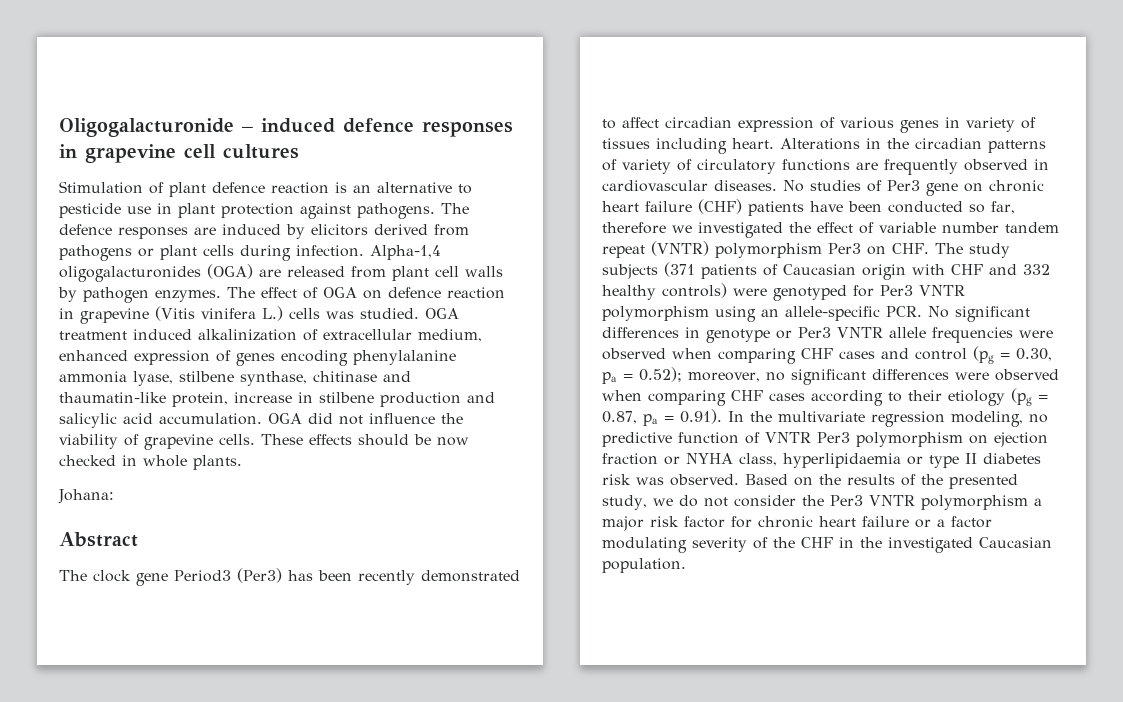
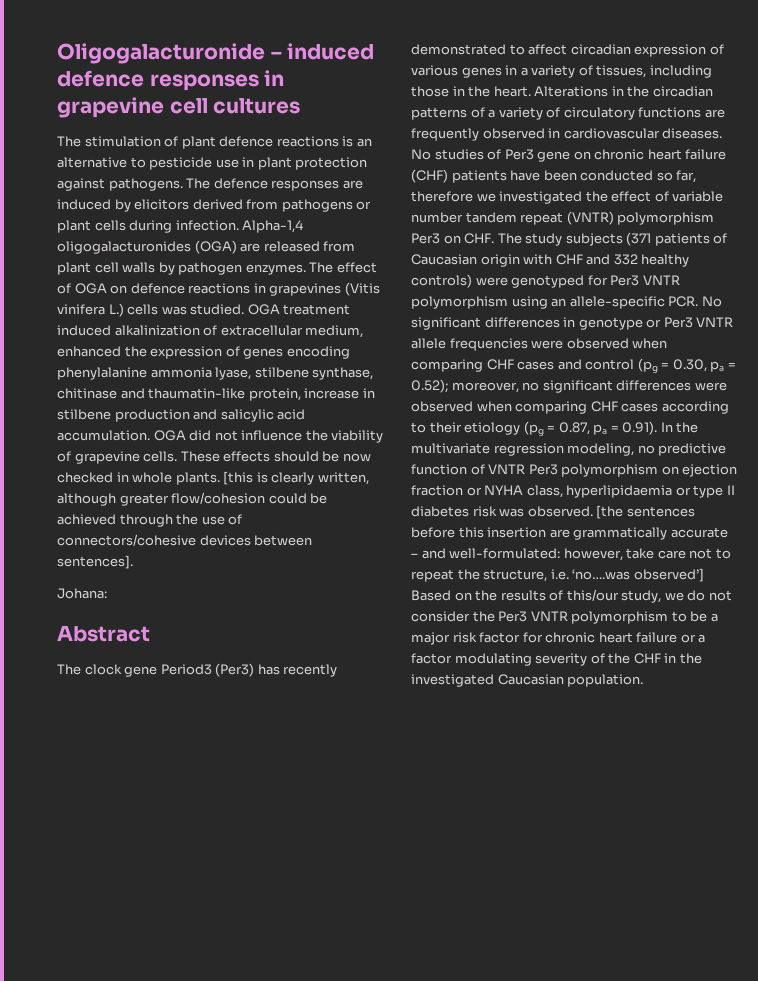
[59,181,143,194] Stimulation -> [57,136,161,147] The stimulation
[271,182,329,194] reaction -> [276,136,339,147] reactions
[447,287,505,299] [59,308,149,324] reaction in grapevine -> [188,283,342,296] reactions in grapevines
(128, 355) none -> [124,346,147,357] the
(242, 462) none -> [223,471,369,485] [57,492,328,506] [57,514,243,527] [57,534,313,546] [57,555,133,569] [this is clearly written, although greater flow/cohesion could be achieved through the use of connectors/cohesive devices between sentences].
[318,570,352,581] been -> (280, 669) none
[966,117,1036,132] [602,138,727,154] variety of tissues including -> [520,65,712,78] [411,86,491,97] a variety of tissues, including those in the
(617, 165) none -> [488,109,496,118] a
(739, 480) none -> [596,505,695,519] [411,527,728,540] [411,548,731,561] [411,568,704,582] [the sentences before this insertion are grammatically accurate – and well-formulated: however, take care not to repeat the structure, i.e. ‘no….was observed’]
[921,474,1018,489] the presented -> [566,589,619,601] this/our
(1028, 502) none -> [671,611,708,622] to be

